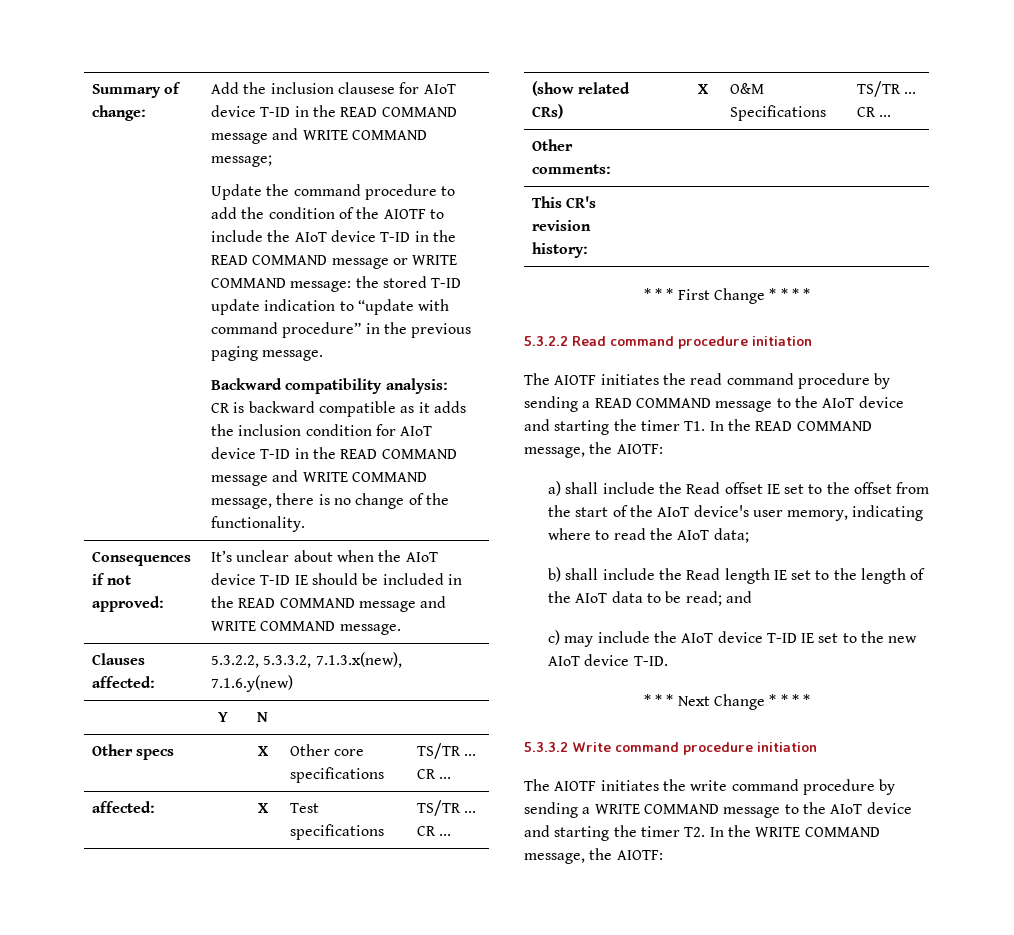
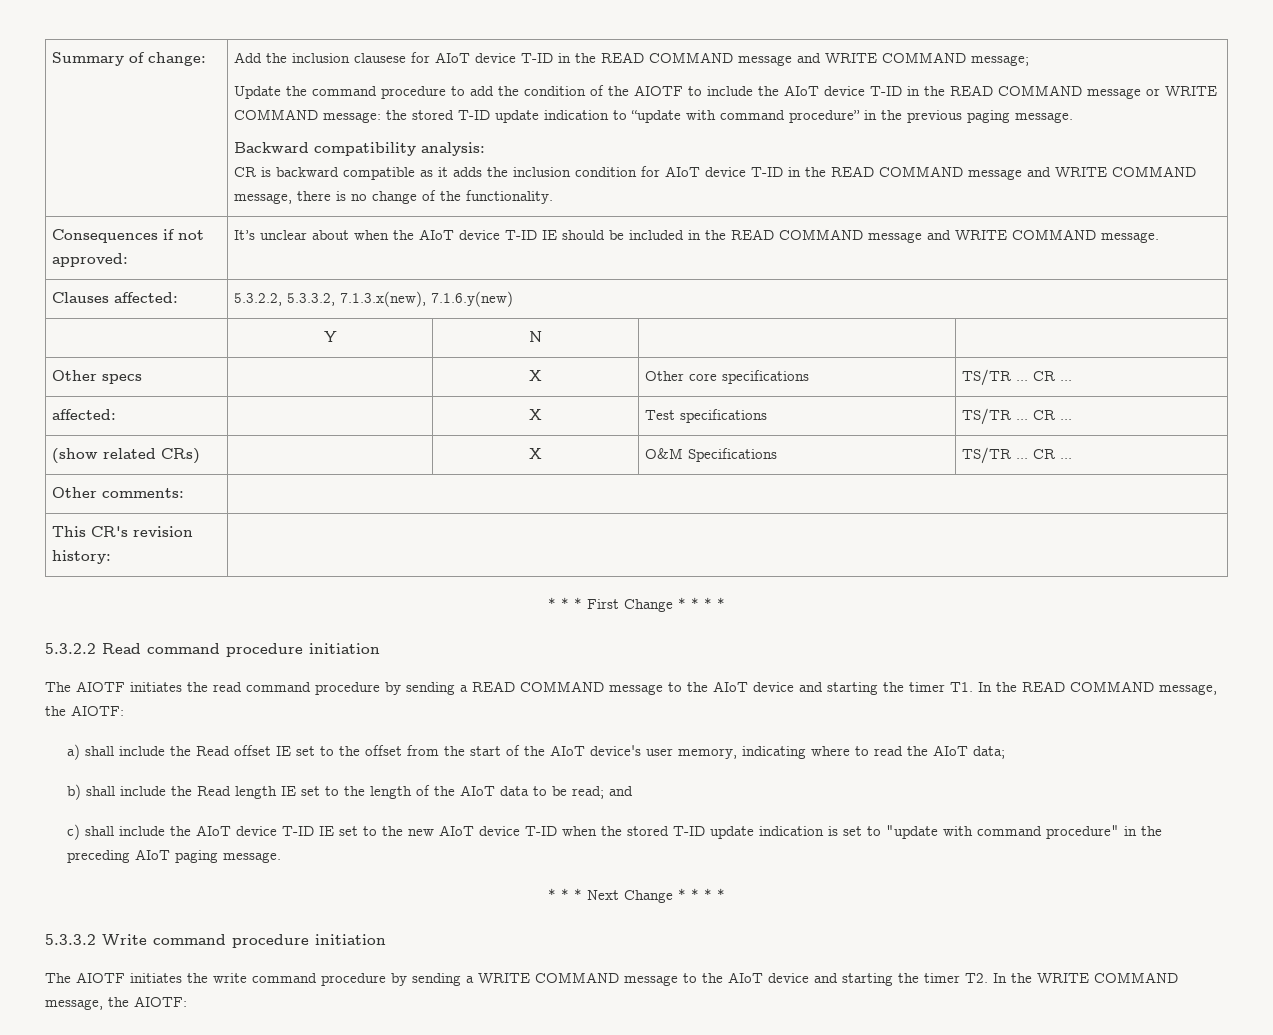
[564,636,594,647] may -> [84,826,114,836] shall
[633,656,668,666] T-ID. -> [524,825,1162,839] [66,849,281,863] T-ID when the stored T-ID update indication is set to "update with command procedure" in the preceding AIoT paging message.

